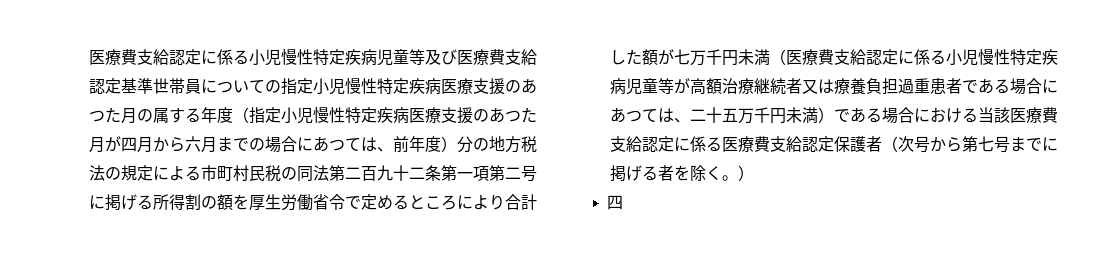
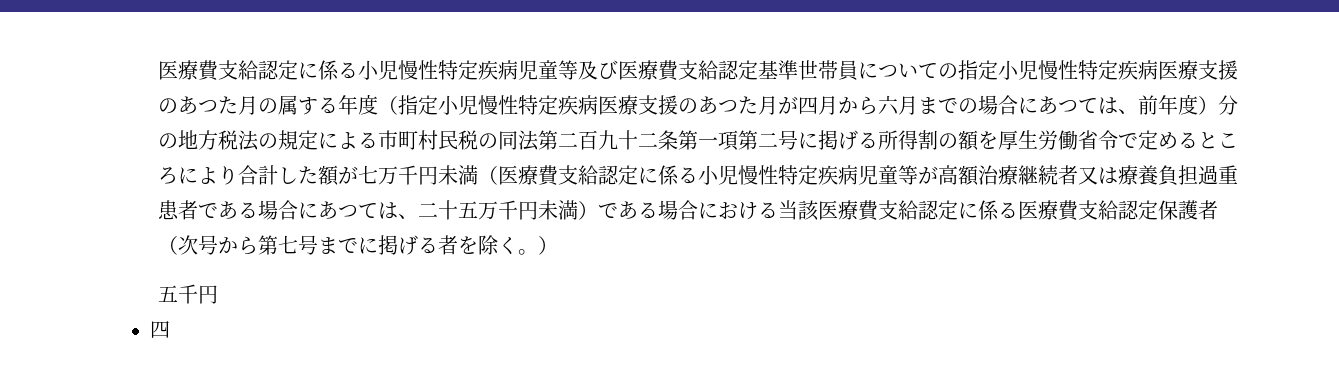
(754, 173) none -> [157,284,218,304] // 五千円

